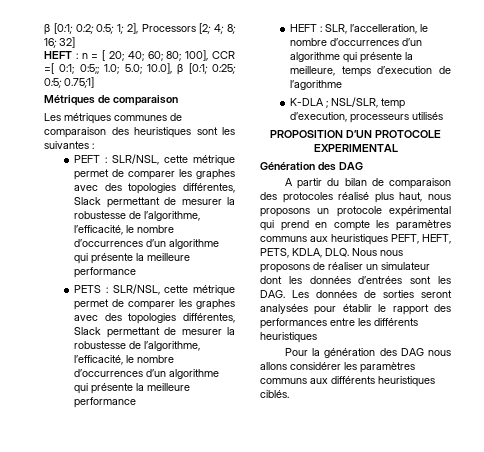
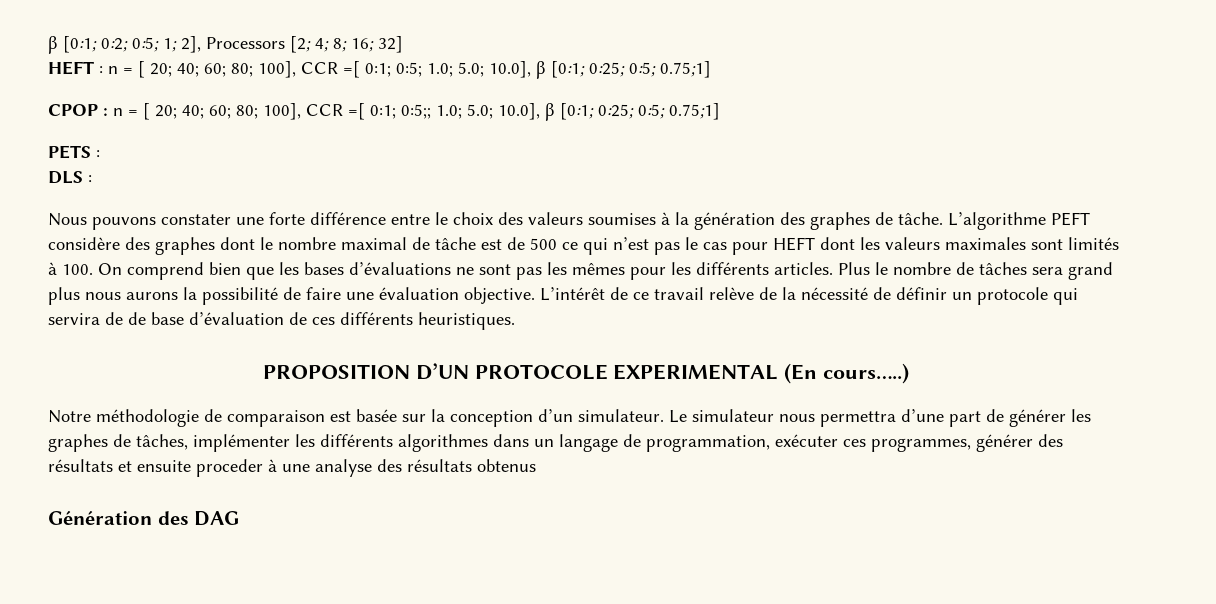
(75, 69) none -> [396,61,711,79] [48,103,396,120] 0:5; 1.0; 5.0; 10.0], β [0:1; 0:25; 0:5; 0.75;1] // CPOP : n = [ 20; 40; 60; 80; 100], CCR =[ 0:1;
[44,95,178,106] [44,113,182,124] [44,127,235,138] [44,141,94,149] [74,154,235,166] [74,169,235,180] [74,183,236,194] [74,197,235,208] [74,211,201,221] [74,225,175,235] [74,239,220,249] [74,253,191,264] [74,267,137,278] [74,284,235,296] [74,299,235,310] [74,313,236,324] [74,327,235,338] [74,341,201,351] [74,355,175,365] [74,369,220,379] [74,383,191,394] [74,397,137,408] [290,24,429,34] [290,38,423,46] [290,52,414,63] [290,66,451,77] [290,80,343,90] [290,97,406,109] [290,112,444,123] [270,130,441,138] [313,144,398,152] [260,162,363,171] [284,178,451,189] [260,192,451,203] [260,206,451,217] [260,220,451,231] [260,234,451,245] [260,248,403,258] [260,262,430,273] [260,276,451,284] [260,290,452,298] [260,304,451,315] [260,318,418,329] [260,332,317,343] [284,348,451,358] [260,362,415,373] [260,376,435,387] [260,390,289,398] Métriques de comparaison // Les métriques communes de comparaison des heuristiques sont les suivantes : // PEFT : SLR/NSL, cette métrique permet de comparer les graphes avec des topologies différentes, Slack permettant de mesurer la robustesse de l’algorithme, l’efficacité, le nombre d’occurrences d’un algorithme qui présente la meilleure performance // PETS : SLR/NSL, cette métrique permet de comparer les graphes avec des topologies différentes, Slack permettant de mesurer la robustesse de l’algorithme, l’efficacité, le nombre d’occurrences d’un algorithme qui présente la meilleure performance // HEFT : SLR, l’accelleration, le nombre d’occurrences d’un algorithme qui présente la meilleure, temps d’execution de l’agorithme // K-DLA ; NSL/SLR, temp d’execution, processeurs utilisés // PROPOSITION D’UN PROTOCOLE EXPERIMENTAL // Génération des DAG // A partir du bilan de comparaison des protocoles réalisé plus haut, nous proposons un protocole expérimental qui prend en compte les paramètres communs aux heuristiques PEFT, HEFT, PETS, KDLA, DLQ. Nous nous proposons de réaliser un simulateur dont les données d’entrées sont les DAG. Les données de sorties seront analysées pour établir le rapport des performances entre les différents heuristiques // Pour la génération des DAG nous allons considérer les paramètres communs aux différents heuristiques ciblés. -> [48,145,100,159] [48,171,92,184] [48,212,1090,230] [48,237,1119,255] [48,262,1113,280] [48,287,1078,305] [48,312,515,330] [262,363,910,384] [48,409,1091,427] [48,434,1063,452] [48,459,536,477] [48,511,240,526] PETS : // DLS : // Nous pouvons constater une forte différence entre le choix des valeurs soumises à la génération des graphes de tâche. L’algorithme PEFT considère des graphes dont le nombre maximal de tâche est de 500 ce qui n’est pas le cas pour HEFT dont les valeurs maximales sont limités à 100. On comprend bien que les bases d’évaluations ne sont pas les mêmes pour les différents articles. Plus le nombre de tâches sera grand plus nous aurons la possibilité de faire une évaluation objective. L’intérêt de ce travail relève de la nécessité de définir un protocole qui servira de de base d’évaluation de ces différents heuristiques. // PROPOSITION D’UN PROTOCOLE EXPERIMENTAL (En cours…..) // Notre méthodologie de comparaison est basée sur la conception d’un simulateur. Le simulateur nous permettra d’une part de générer les graphes de tâches, implémenter les différents algorithmes dans un langage de programmation, exécuter ces programmes, générer des résultats et ensuite proceder à une analyse des résultats obtenus // Génération des DAG

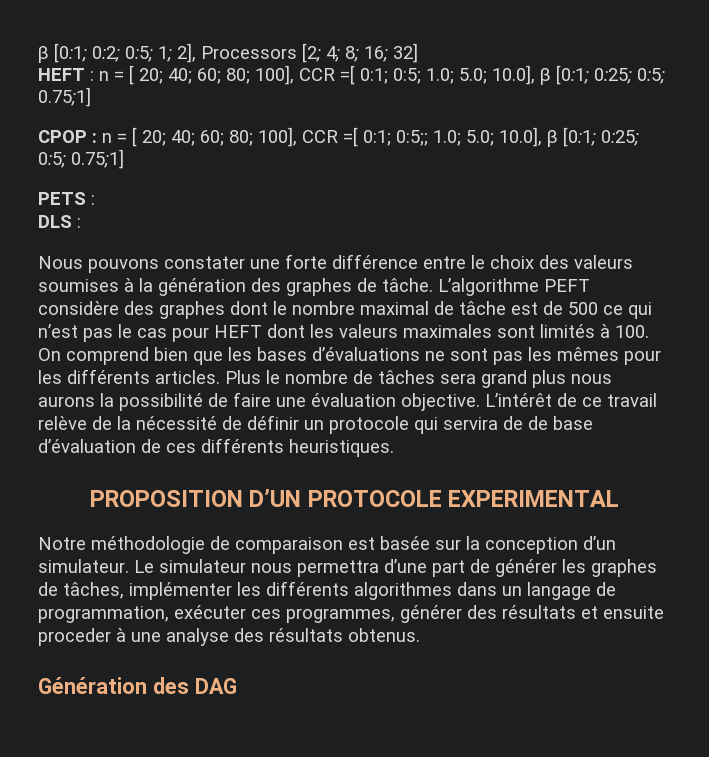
[784,363,910,384] (En cours…..) -> (620, 498) none
[477,459,536,472] obtenus -> [348,628,420,642] obtenus.

